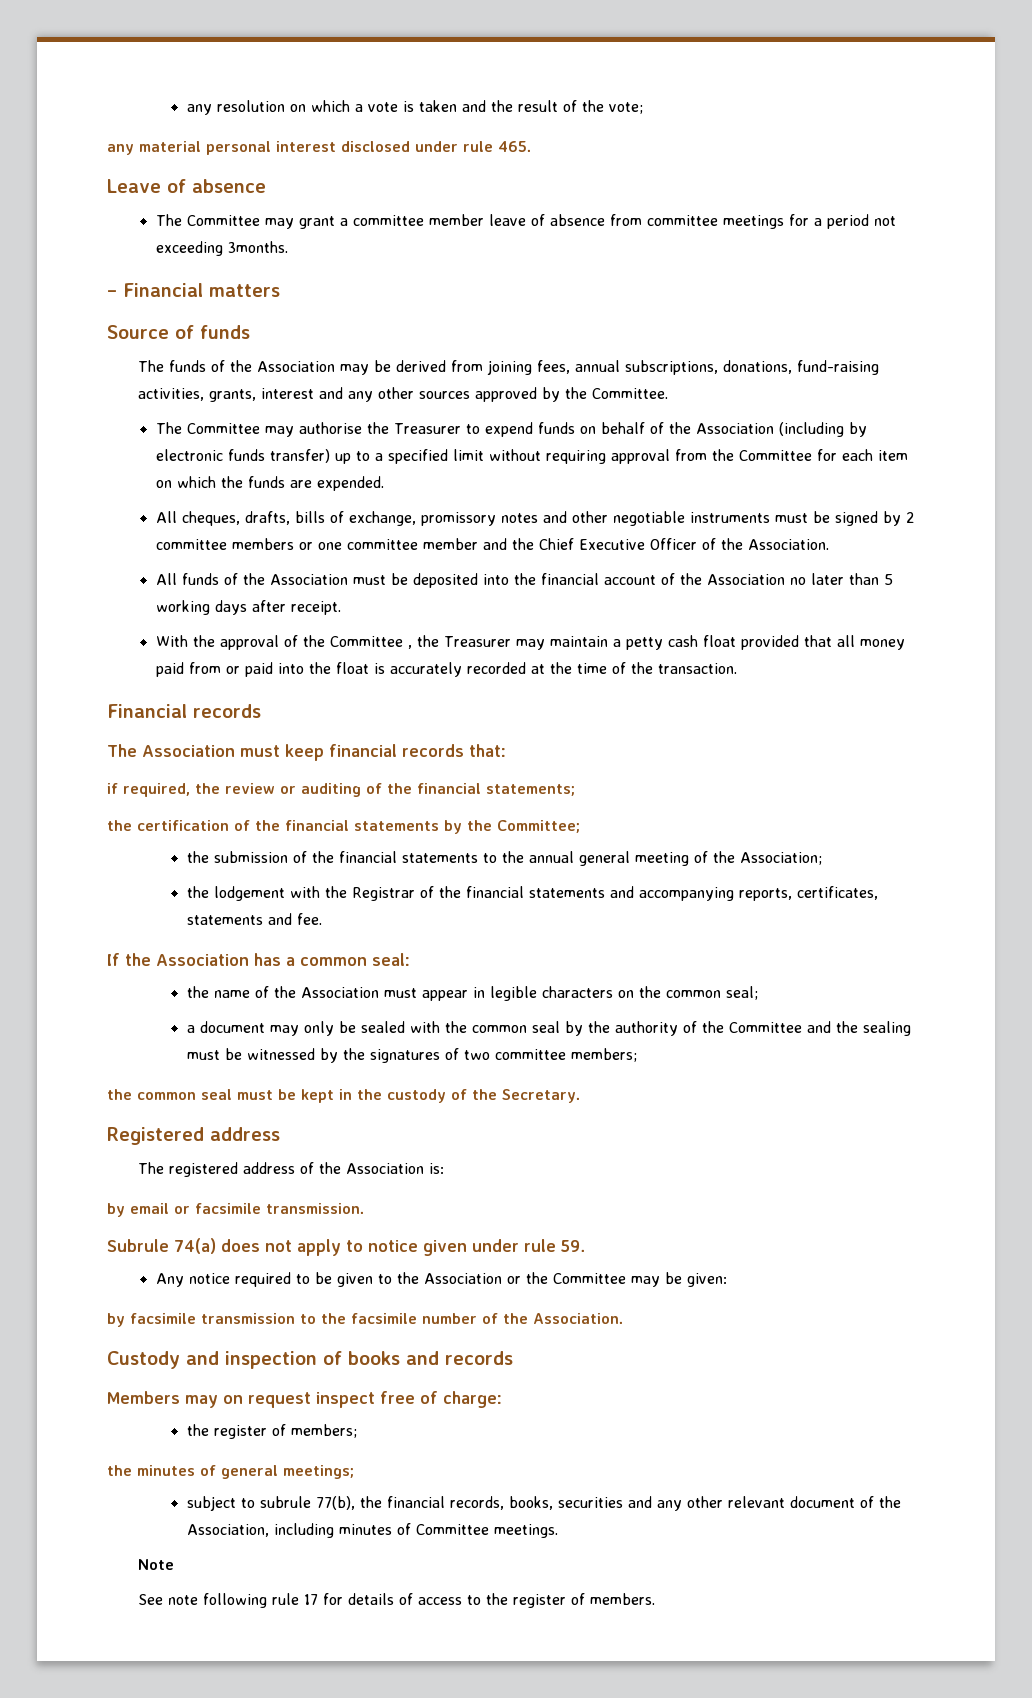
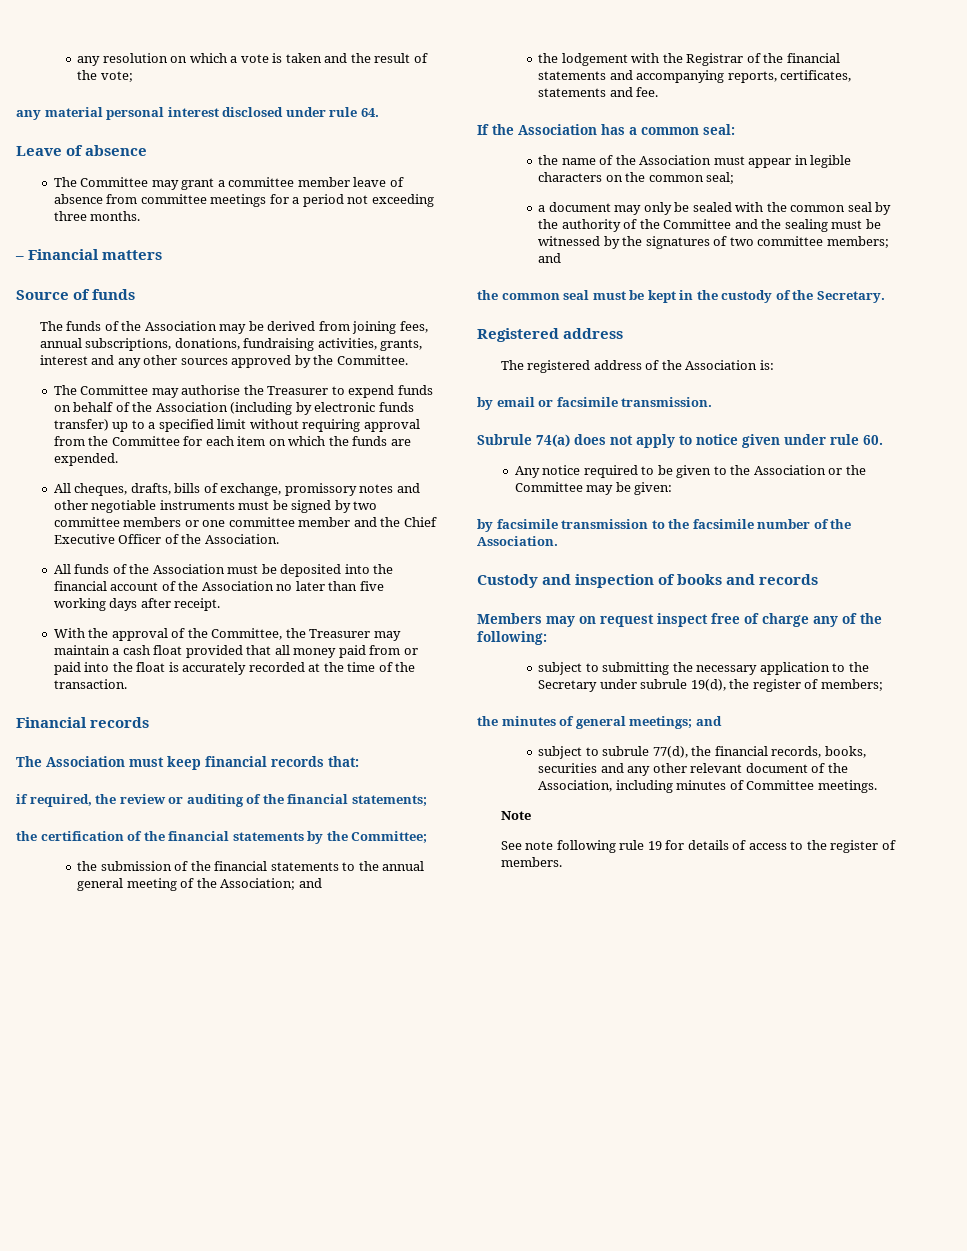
[498,141,531,152] 465. -> [360,108,379,117] 64.
[227,241,288,253] 3months. -> [53,211,141,221] three months.
[796,360,879,375] fund-raising -> [243,338,315,351] fundraising
[905,512,914,523] 2 -> [353,501,378,510] two
[883,574,893,585] 5 -> [359,581,384,591] five
[329,636,412,649] Committee , -> [211,628,283,640] Committee,
[625,637,663,650] petty -> (120, 651) none
(822, 858) none -> [298,878,322,888] and
(637, 1055) none -> [538,253,562,263] and
[561,1240,585,1252] 59. -> [863,435,883,445] 60.
[443,1391,502,1408] charge: // -> [762,613,882,627] [477,631,547,645] [538,662,869,675] [538,679,726,692] charge any of the following: // subject to submitting the necessary application to the Secretary under subrule 19(d),
(354, 1472) none -> [695,716,722,726] and
[315,1496,355,1510] 77(b), -> [652,746,688,758] 77(d),
[303,1594,318,1605] 17 -> [647,841,662,850] 19

